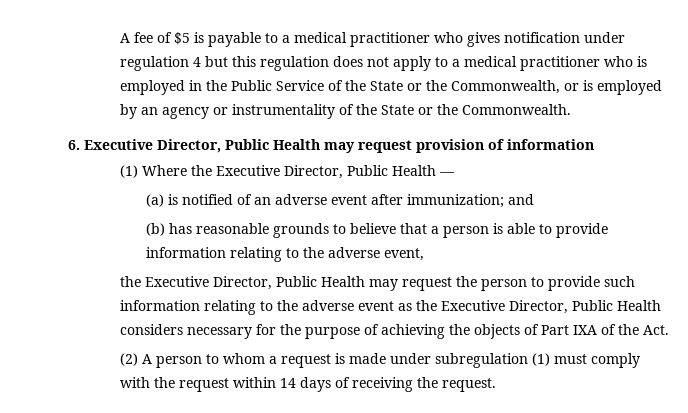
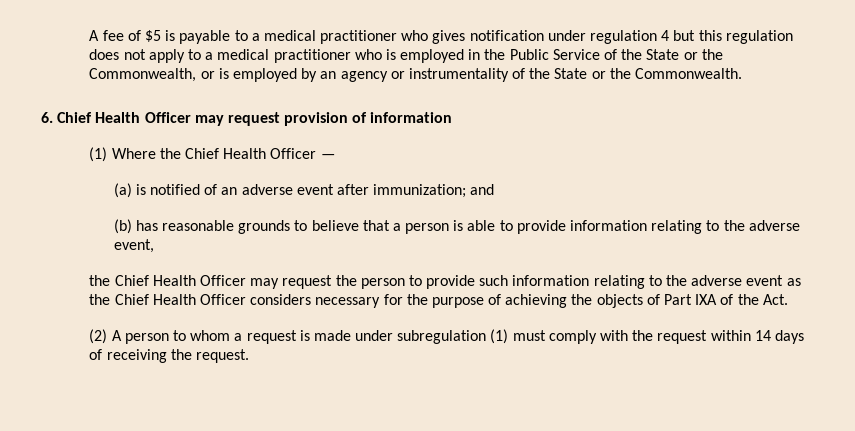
[84,139,320,153] Executive Director, Public Health -> [57,112,191,123] Chief Health Officer
[216,165,437,179] Executive Director, Public Health -> [184,148,317,159] Chief Health Officer
[145,276,366,290] Executive Director, Public Health -> [114,275,246,286] Chief Health Officer
[441,300,662,314] Executive Director, Public Health -> [114,294,246,305] Chief Health Officer

